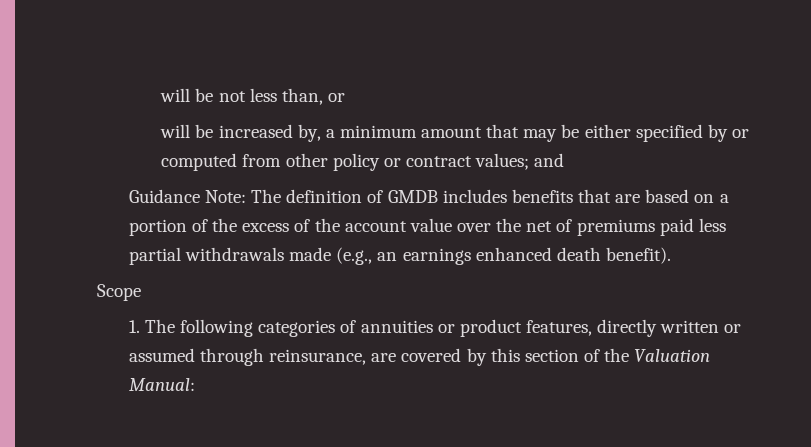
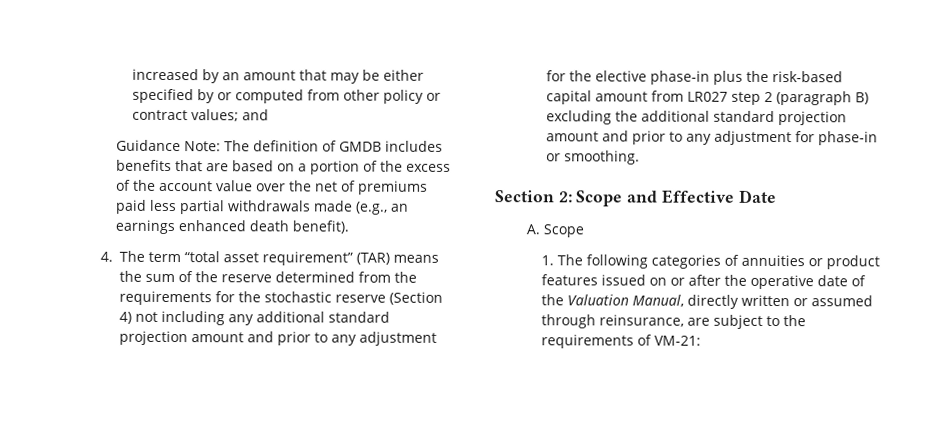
[160,88,345,105] [160,124,417,142] will be not less than, or // will be increased by, a minimum -> [132,68,241,84] increased by an
(671, 255) none -> [99,250,440,266] [118,270,417,283] [118,290,443,306] [118,310,390,326] [118,330,437,346] [545,70,843,85] [545,90,869,106] [545,110,847,126] [545,130,878,146] [545,150,640,165] [495,189,777,207] [525,224,540,235] 4. The term “total asset requirement” (TAR) means the sum of the reserve determined from the requirements for the stochastic reserve (Section 4) not including any additional standard projection amount and prior to any adjustment for the elective phase-in plus the risk-based capital amount from LR027 step 2 (paragraph B) excluding the additional standard projection amount and prior to any adjustment for phase-in or smoothing. // Section 2: Scope and Effective Date // A.
[525,320,592,336] features, -> [541,274,867,290] [541,294,685,307] features issued on or after the operative date of the Valuation Manual,
[401,348,711,366] [128,378,195,391] covered by this section of the Valuation Manual: -> [713,314,807,329] [541,334,702,349] subject to the requirements of VM-21:

